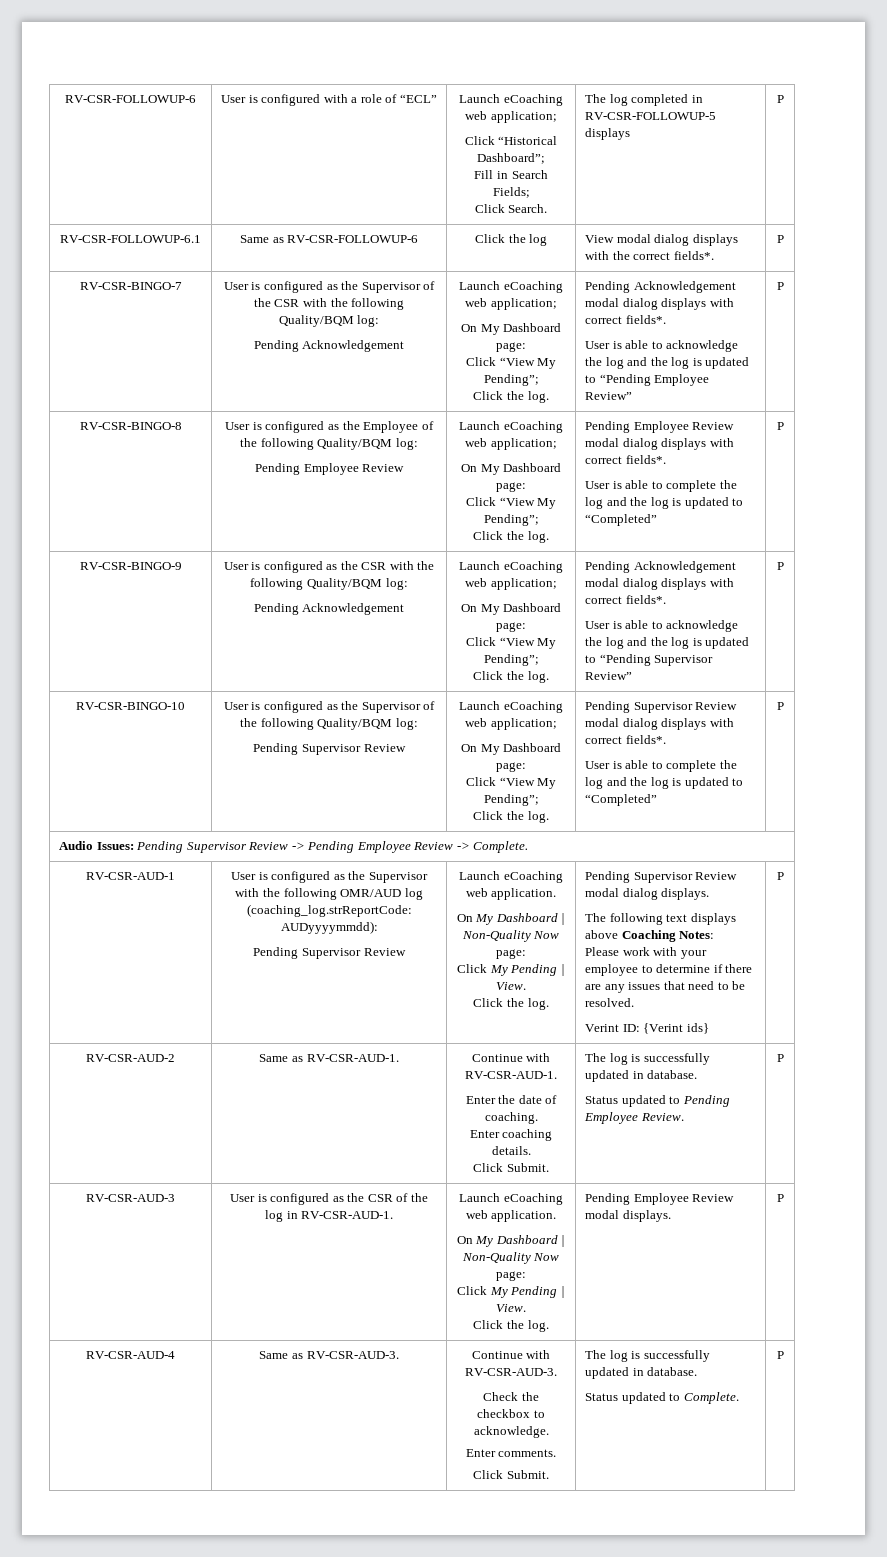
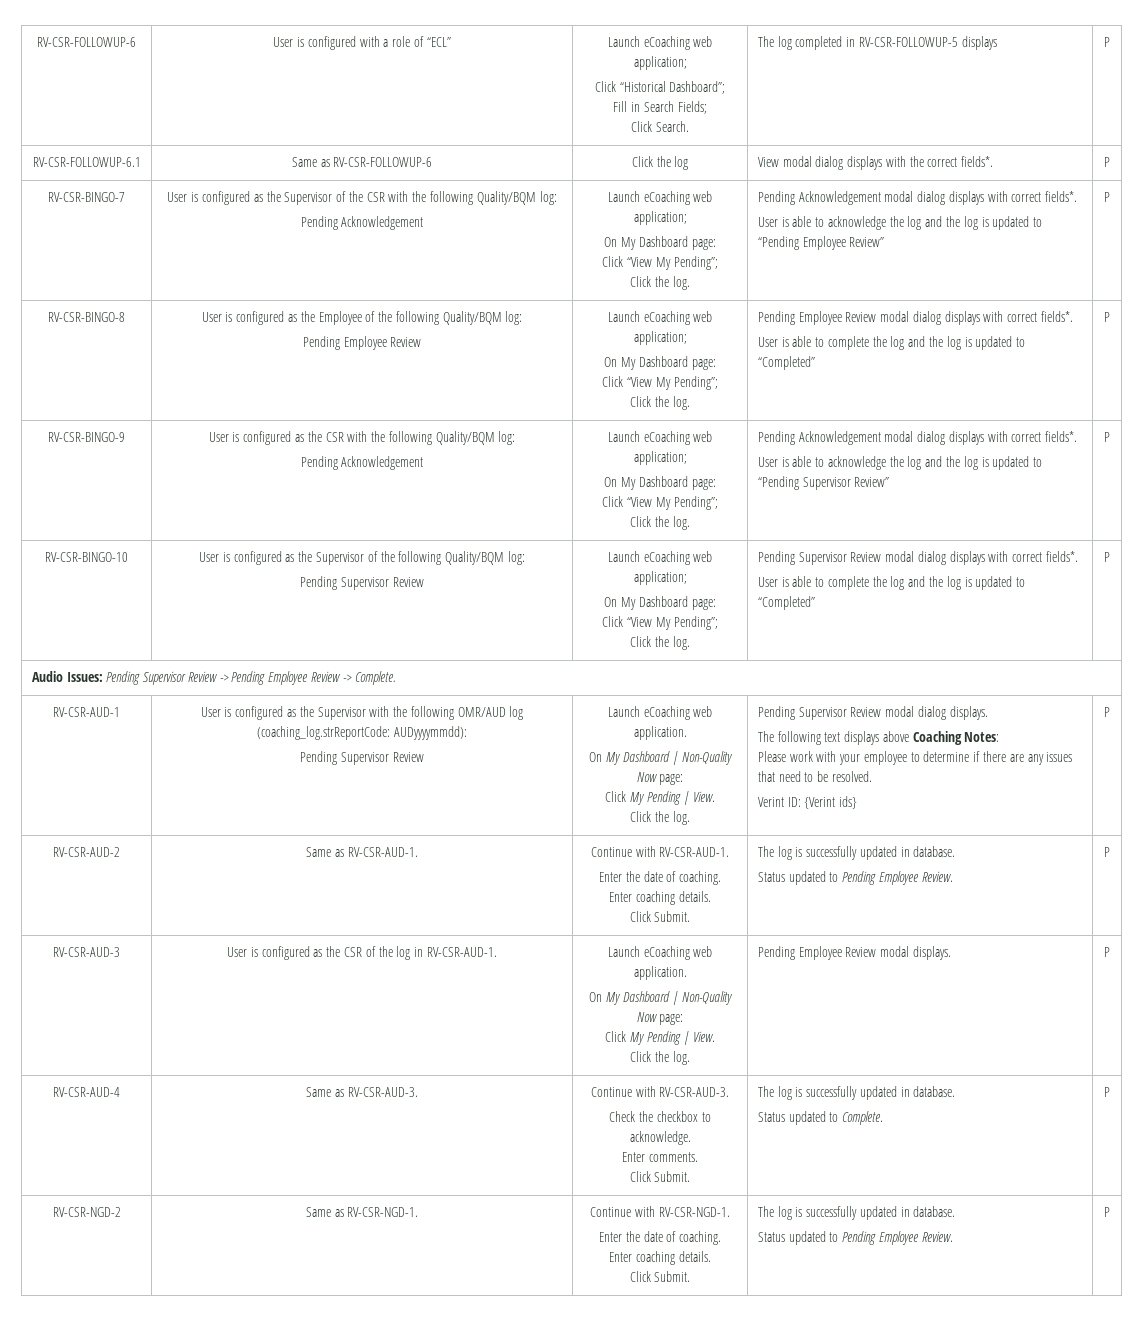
(784, 1355) none -> [52,1207,121,1217] [305,1207,419,1217] [590,1206,730,1217] [598,1231,722,1245] [609,1251,711,1265] [629,1271,691,1282] [757,1206,956,1220] [757,1231,953,1245] [1104,1207,1110,1217] // RV-CSR-NGD-2 | Same as RV-CSR-NGD-1. | Continue with RV-CSR-NGD-1. // Enter the date of coaching. // Enter coaching details. // Click Submit. | The log is successfully updated in database. // Status updated to Pending Employee Review. | P

